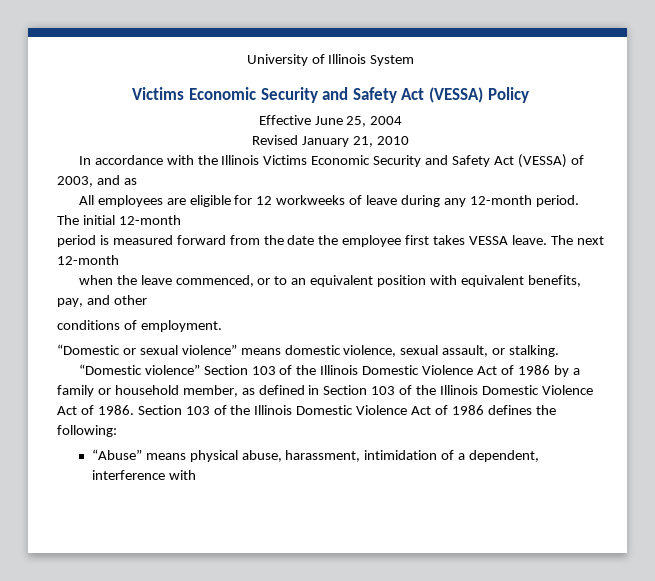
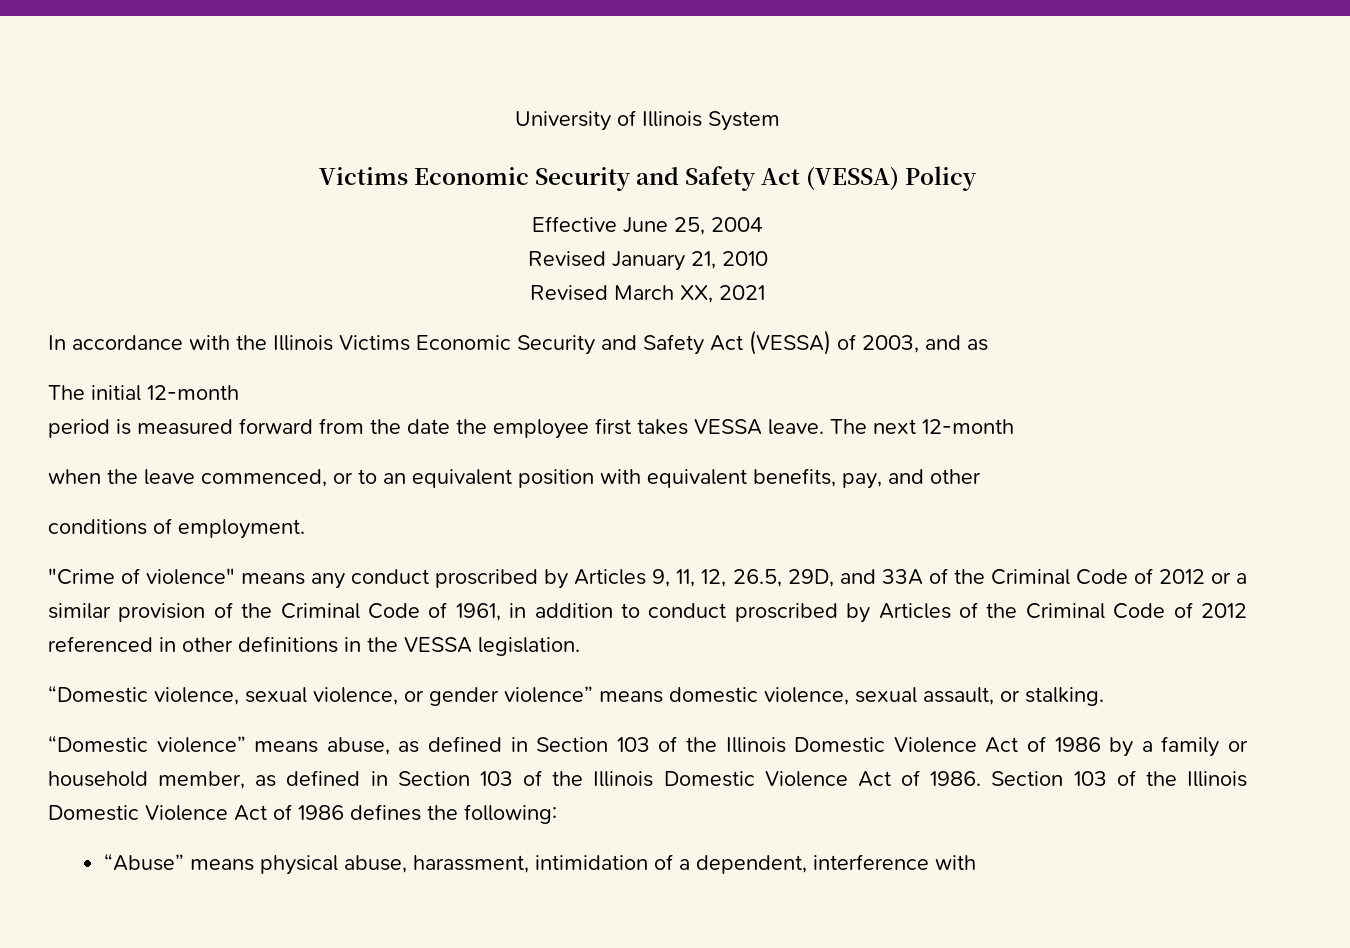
(409, 140) none -> [530,285,765,303] // Revised March XX, 2021
[78,195,579,207] All employees are eligible for 12 workweeks of leave during any 12-month period. -> (988, 345) none
[57,344,178,355] “Domestic or sexual -> [48,568,1248,589] [48,602,1247,623] [48,636,580,656] [48,685,499,706] "Crime of violence" means any conduct proscribed by Articles 9, 11, 12, 26.5, 29D, and 33A of the Criminal Code of 2012 or a similar provision of the Criminal Code of 1961, in addition to conduct proscribed by Articles of the Criminal Code of 2012 referenced in other definitions in the VESSA legislation. // “Domestic violence, sexual violence, or gender
(200, 369) none -> [254,736,528,755] means abuse, as defined in

